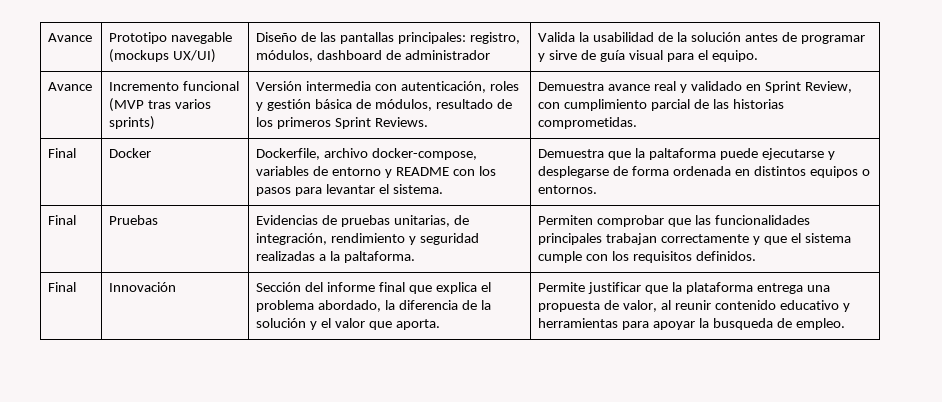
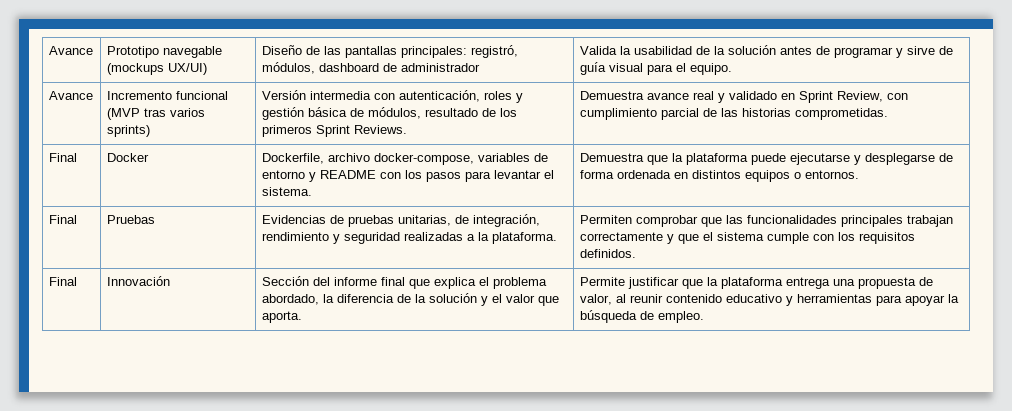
[469,32,520,44] registro, -> [470,45,518,58] registró,
[648,148,716,160] paltaforma -> [685,153,748,165] plataforma
[343,251,415,263] paltaforma. -> [491,232,557,244] plataforma.
[712,318,773,330] busqueda -> [579,310,637,323] búsqueda

